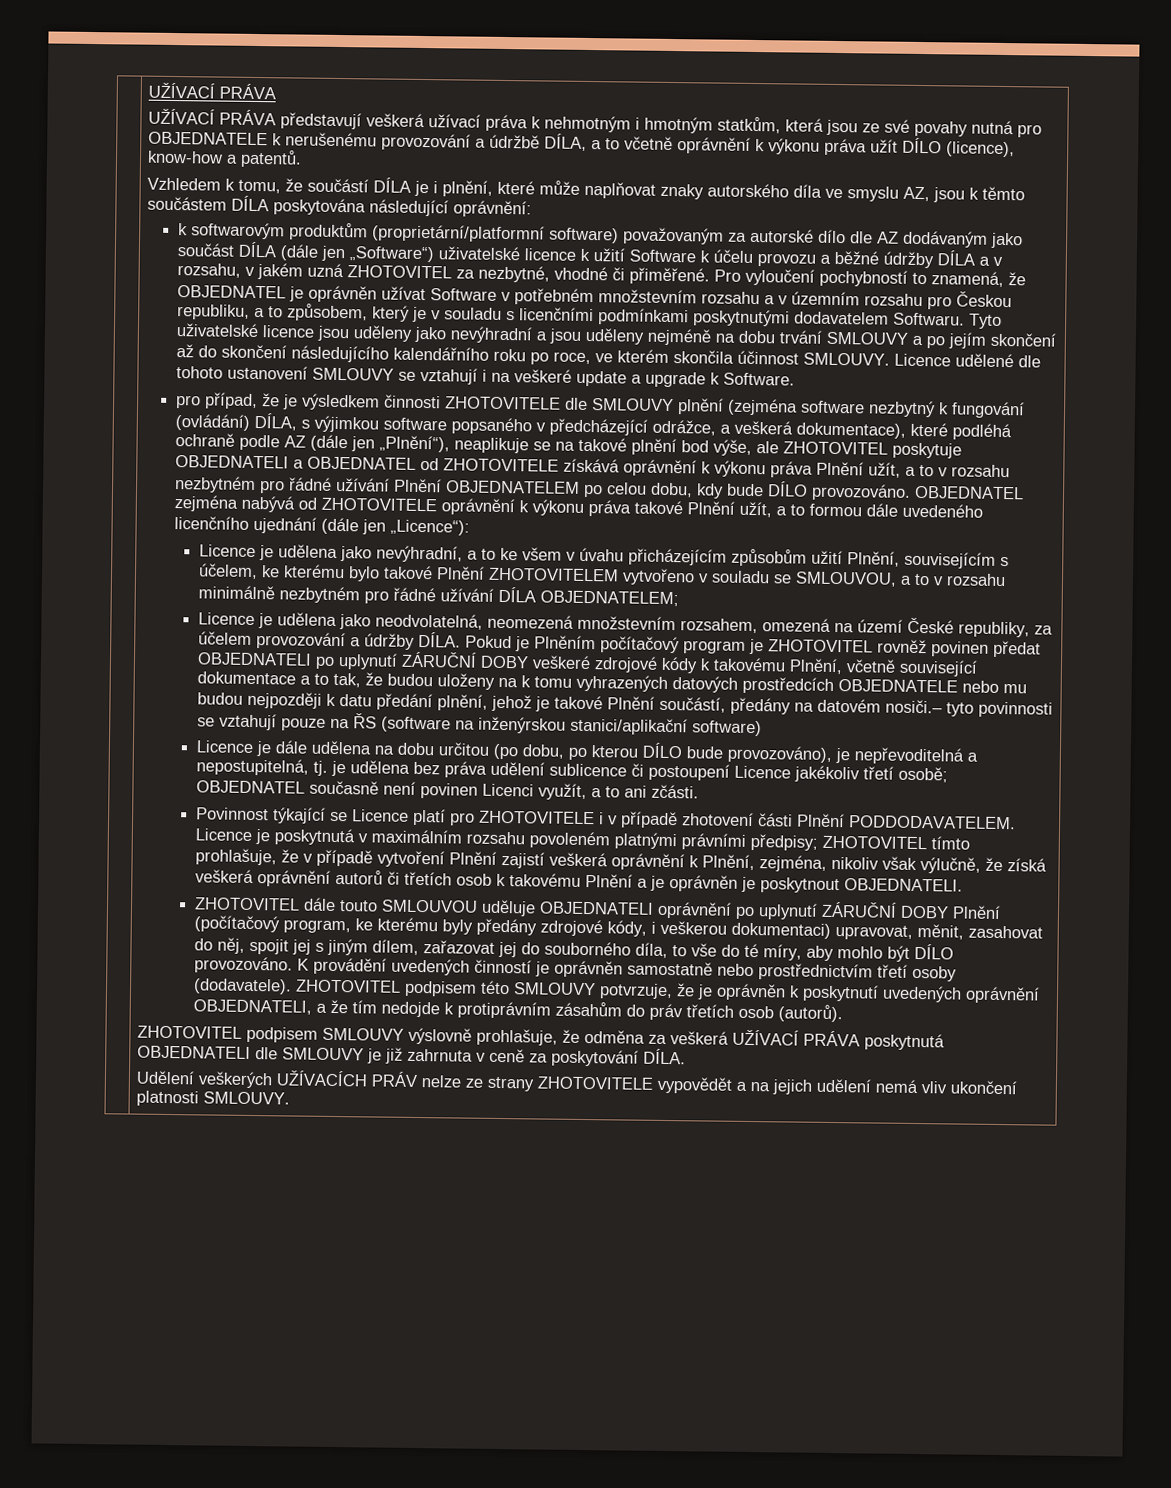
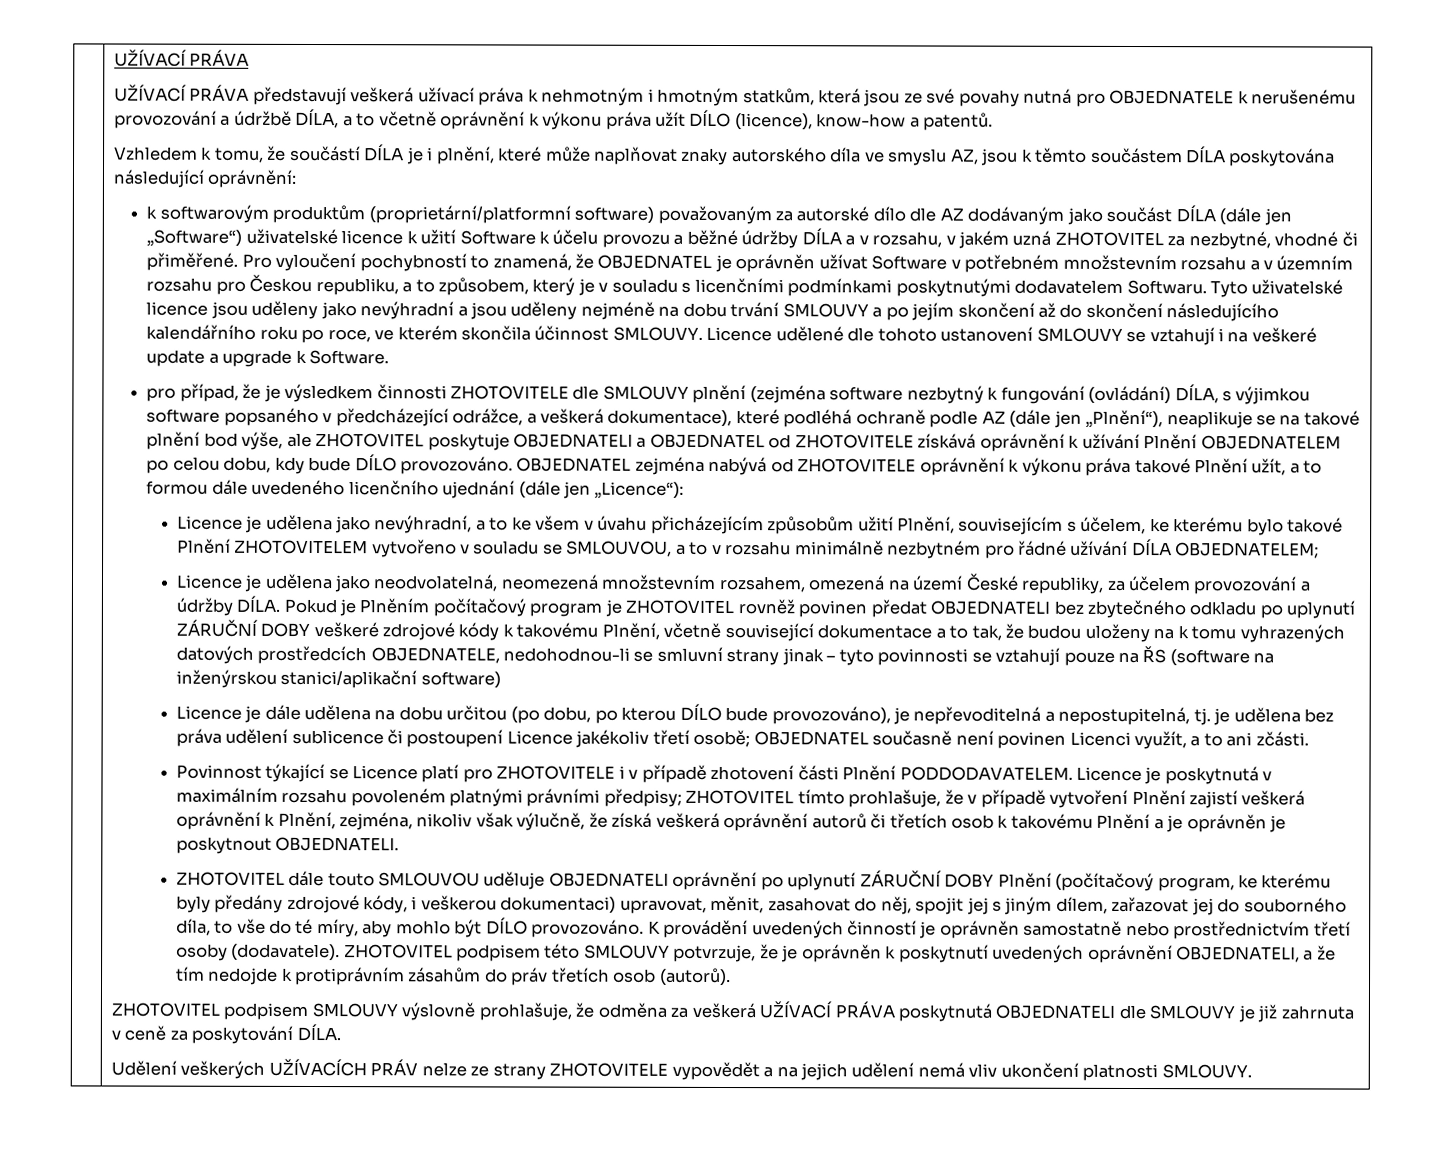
[713,460,1010,478] [174,476,332,494] výkonu práva Plnění užít, a to v rozsahu nezbytném pro řádné -> (1080, 441) none
(312, 659) none -> [1053,599,1257,619] bez zbytečného odkladu
[837,679,1027,694] [196,691,943,715] OBJEDNATELE nebo mu budou nejpozději k datu předání plnění, jehož je takové Plnění součástí, předány na datovém nosiči.– -> [370,646,837,666] OBJEDNATELE, nedohodnou-li se smluvní strany jinak –

